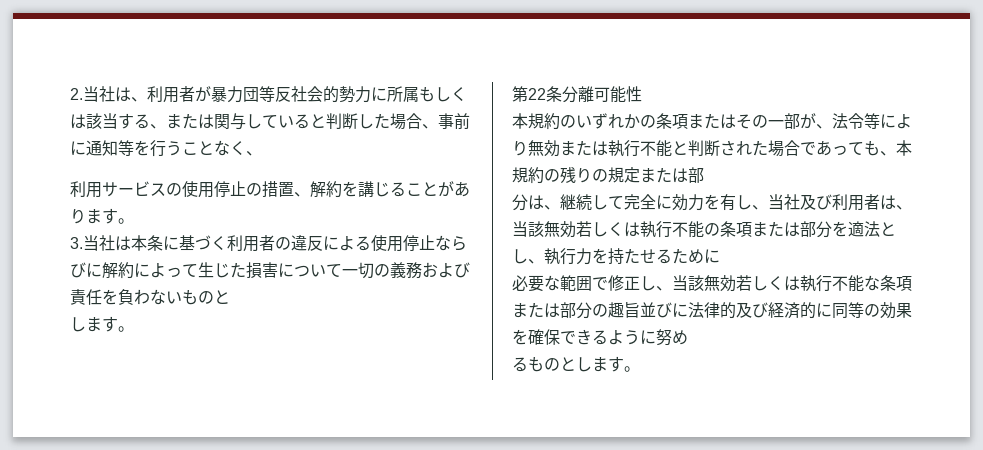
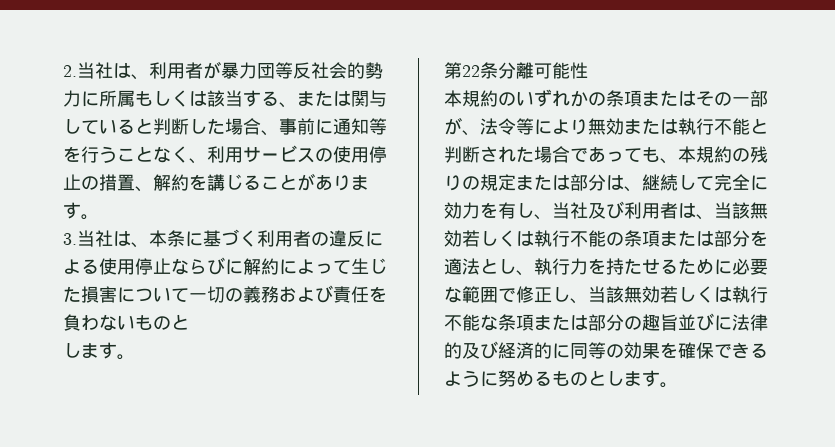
(262, 153) // -> (207, 161) none
(131, 243) none -> [131,242,149,248] 、
(704, 175) // -> (588, 182) none
(720, 256) // -> (732, 267) none
(688, 337) // -> (534, 378) none

